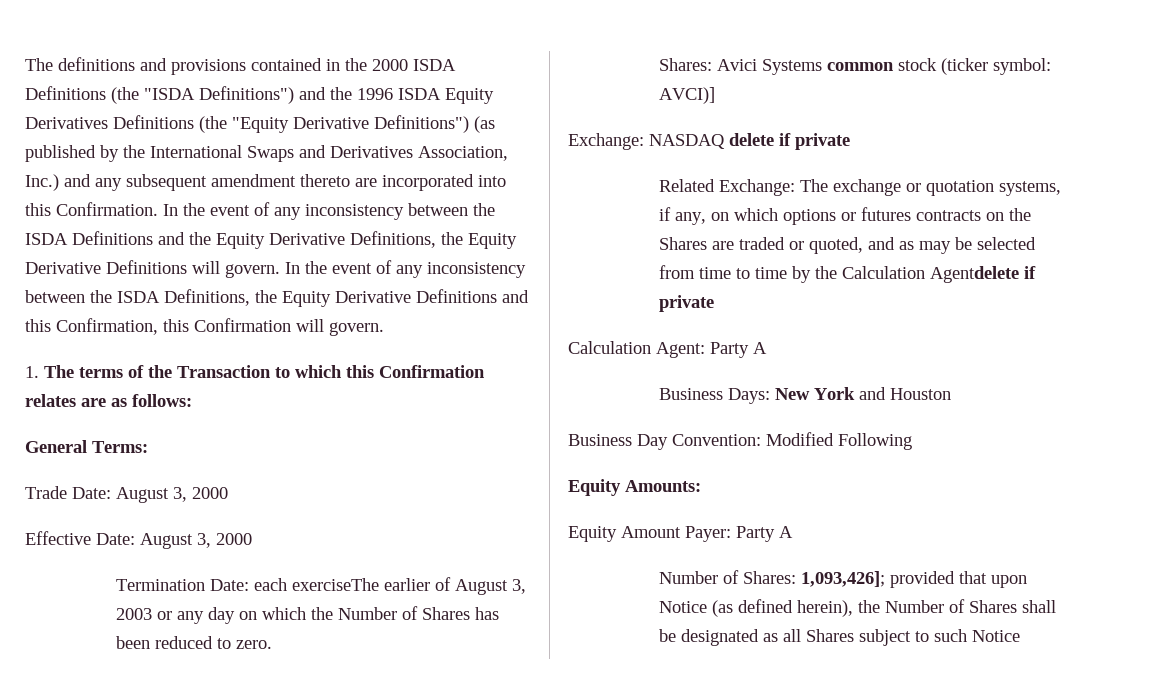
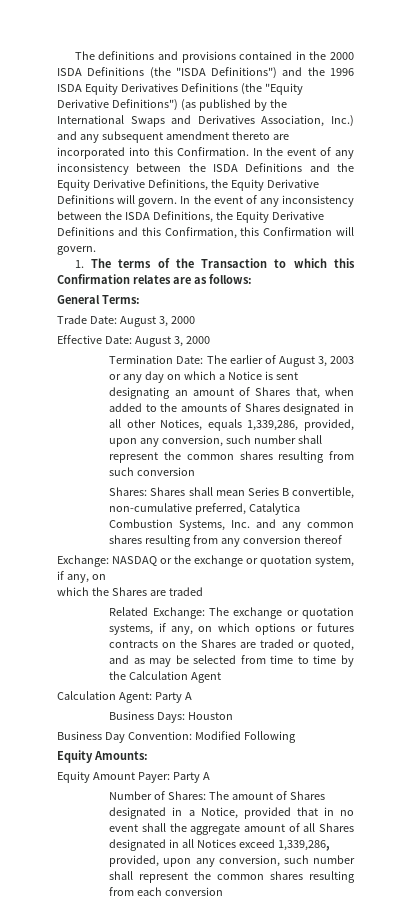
[253,578,379,591] each exerciseThe -> [206,355,227,364] The
[310,606,499,620] [115,636,272,649] [658,58,1051,75] [658,87,715,104] [568,133,850,150] the Number of Shares has been reduced to zero. // Shares: Avici Systems common stock (ticker symbol: AVCI)] // Exchange: NASDAQ delete if private -> [219,371,299,380] [109,387,355,399] [109,403,354,415] [109,419,354,431] [109,435,323,447] [109,451,355,463] [109,467,196,476] [109,487,354,499] [109,503,301,515] [109,519,354,531] [109,535,343,547] [57,555,354,567] [57,571,106,583] [57,587,203,596] a Notice is sent designating an amount of Shares that, when added to the amounts of Shares designated in all other Notices, equals 1,339,286, provided, upon any conversion, such number shall represent the common shares resulting from such conversion // Shares: Shares shall mean Series B convertible, non-cumulative preferred, Catalytica Combustion Systems, Inc. and any common shares resulting from any conversion thereof // Exchange: NASDAQ or the exchange or quotation system, if any, on // which the Shares are traded
[929,266,1036,283] [658,295,714,312] Agentdelete if private -> [191,672,222,683] Agent
[774,387,886,400] New York and -> (186, 717) none
[800,571,1027,588] [658,599,1056,617] [658,629,1020,646] 1,093,426]; provided that upon Notice (as defined herein), the Number of Shares shall be designated as all Shares subject to such Notice -> [209,791,326,800] [109,807,355,819] [109,823,354,835] [109,839,331,851] [109,855,356,867] [109,871,355,883] [109,887,224,896] The amount of Shares designated in a Notice, provided that in no event shall the aggregate amount of all Shares designated in all Notices exceed 1,339,286, provided, upon any conversion, such number shall represent the common shares resulting from each conversion

